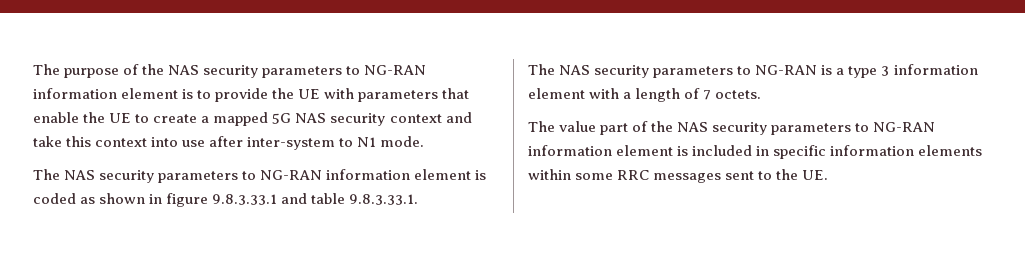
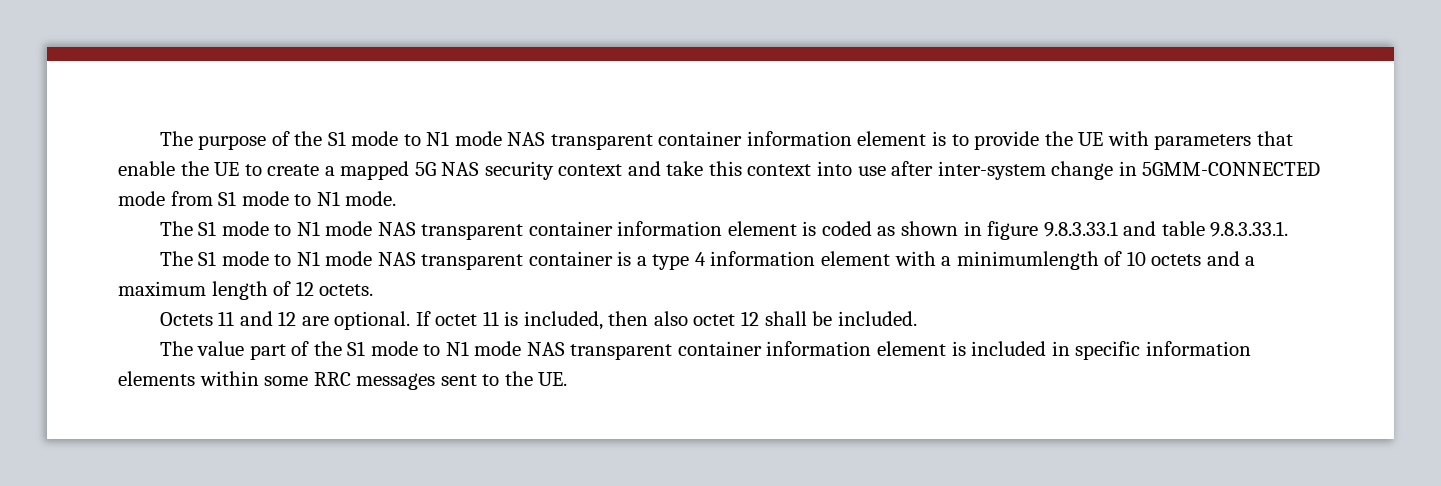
[168,65,427,78] NAS security parameters to NG-RAN -> [327,131,743,150] S1 mode to N1 mode NAS transparent container
[339,136,425,147] [33,169,323,183] to N1 mode. // The NAS security parameters to NG-RAN -> [1051,161,1321,180] [118,191,397,206] [159,221,613,240] change in 5GMM-CONNECTED mode from S1 mode to N1 mode. // The S1 mode to N1 mode NAS transparent container
[559,65,818,78] NAS security parameters to NG-RAN -> [198,251,613,270] S1 mode to N1 mode NAS transparent container
[881,66,890,76] 3 -> [694,252,706,266] 4
(632, 95) none -> [956,251,1256,270] [118,281,206,296] minimumlength of 10 octets and a maximum
[703,90,712,100] 7 -> [295,281,314,296] 12
(762, 94) none -> [159,311,917,330] // Octets 11 and 12 are optional. If octet 11 is included, then also octet 12 shall be included.
[677,122,936,135] NAS security parameters to NG-RAN -> [347,341,762,360] S1 mode to N1 mode NAS transparent container

